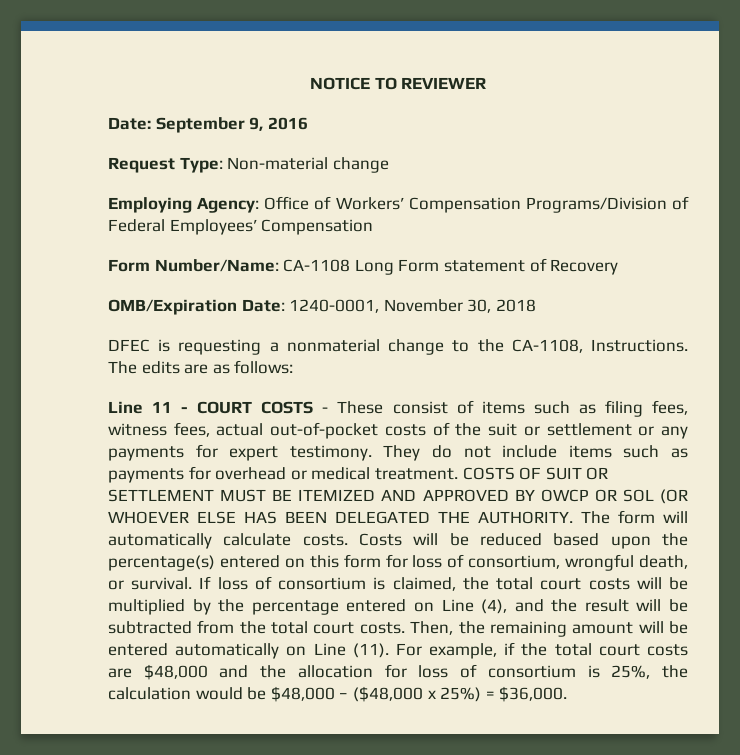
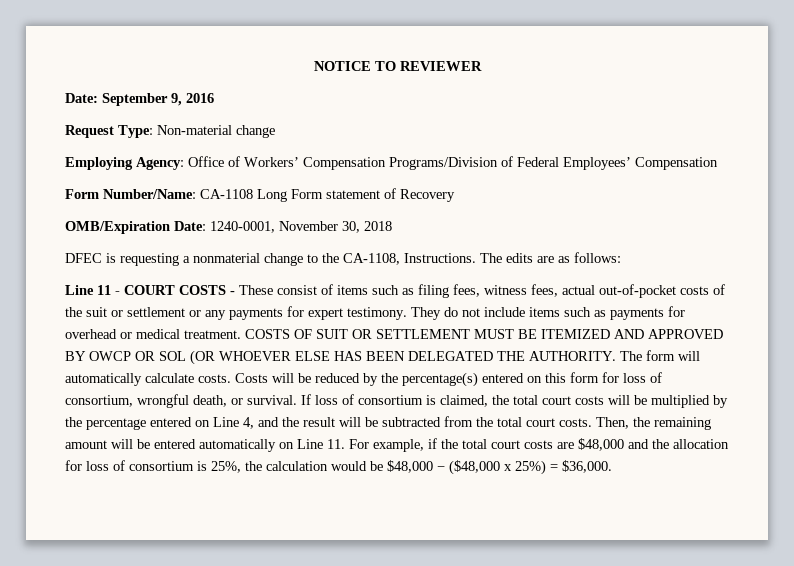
[553,533,651,549] based upon -> [363,373,378,386] by
[481,599,508,614] (4), -> [243,417,254,429] 4,
[352,643,389,658] (11). -> [327,439,345,449] 11.

